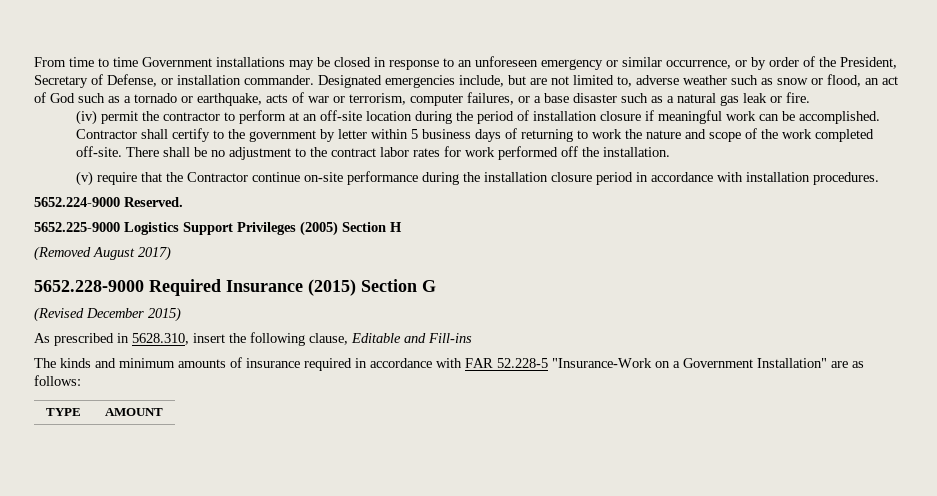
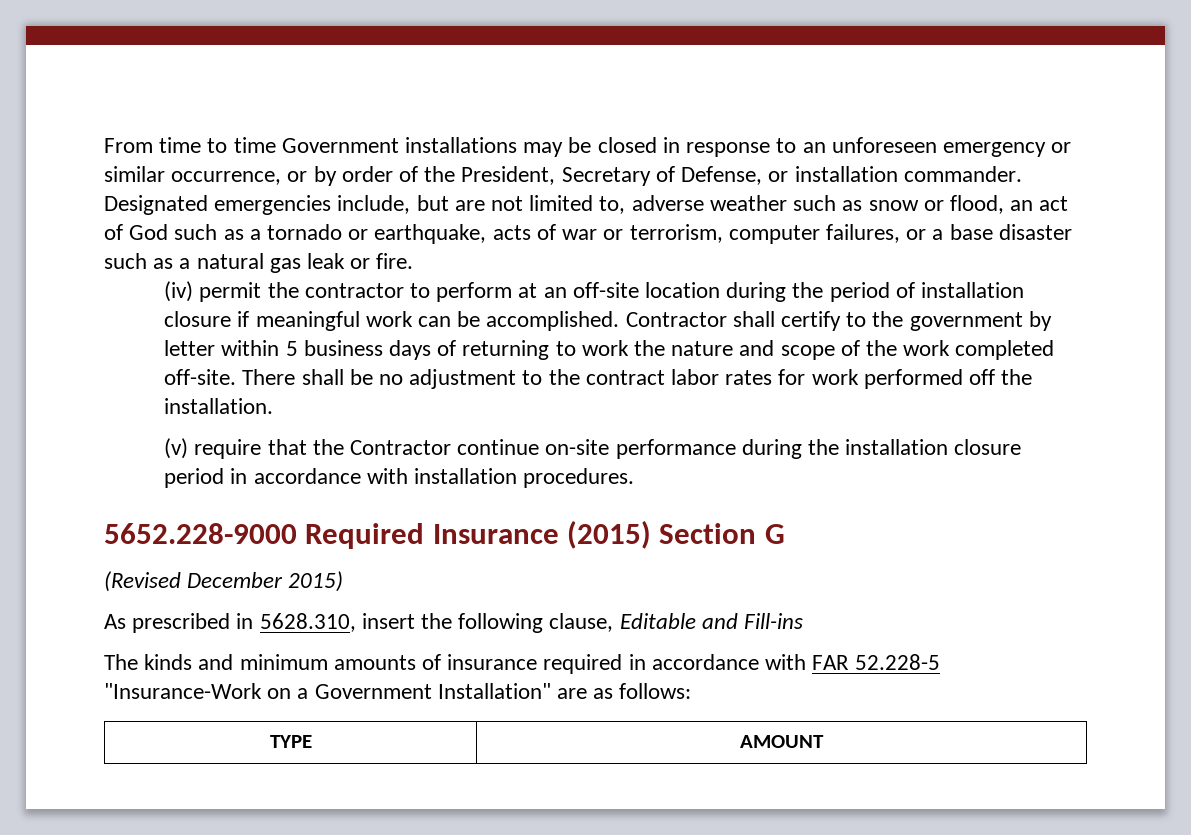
[34,197,183,207] [34,221,402,236] [34,246,171,261] // 5652.224-9000 Reserved. // 5652.225-9000 Logistics Support Privileges (2005) Section H // (Removed August 2017) -> (635, 478) none

